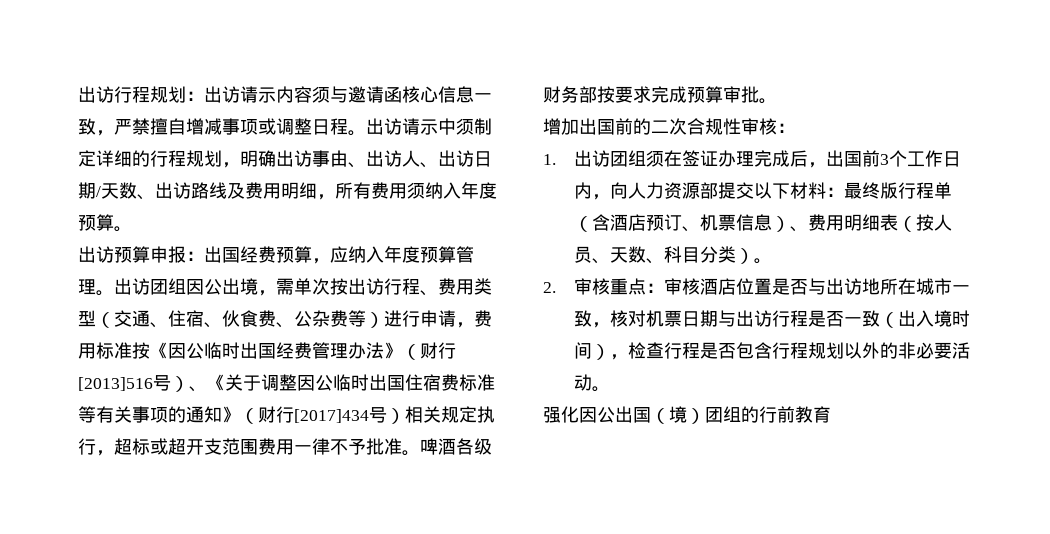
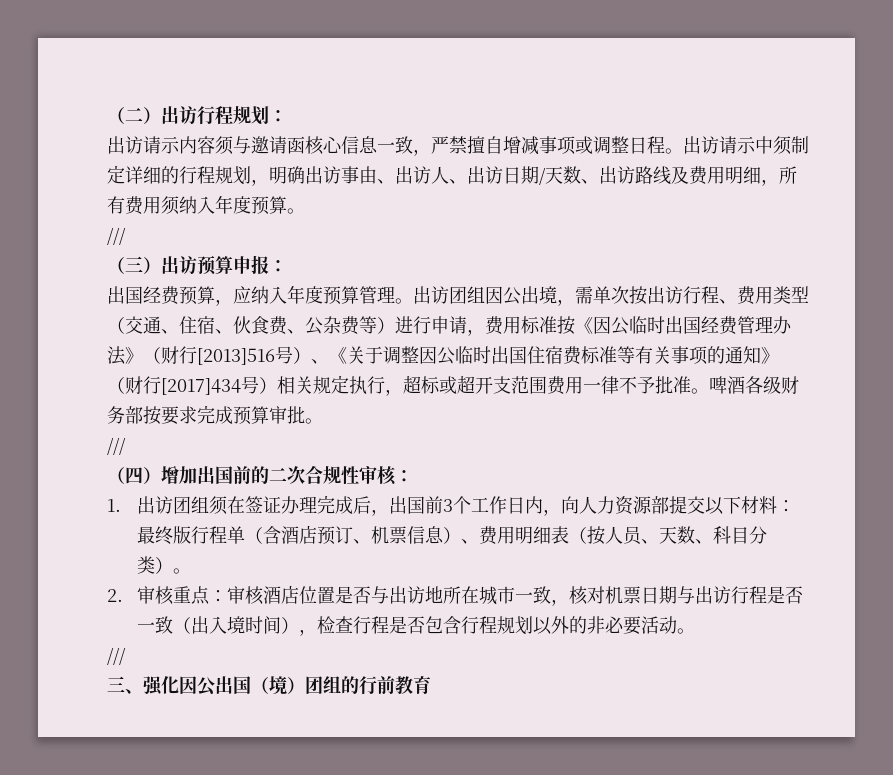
(78, 94) none -> [107,106,161,124] （二）
(204, 96) none -> (287, 116) //
(132, 229) none -> [107,227,126,245] [107,256,161,274] /// // （三）
(204, 256) none -> (287, 266) //
(777, 101) none -> [107,437,126,455] [107,466,161,484] /// // （四）
(610, 389) none -> [107,647,126,665] [107,676,143,694] /// // 三、

